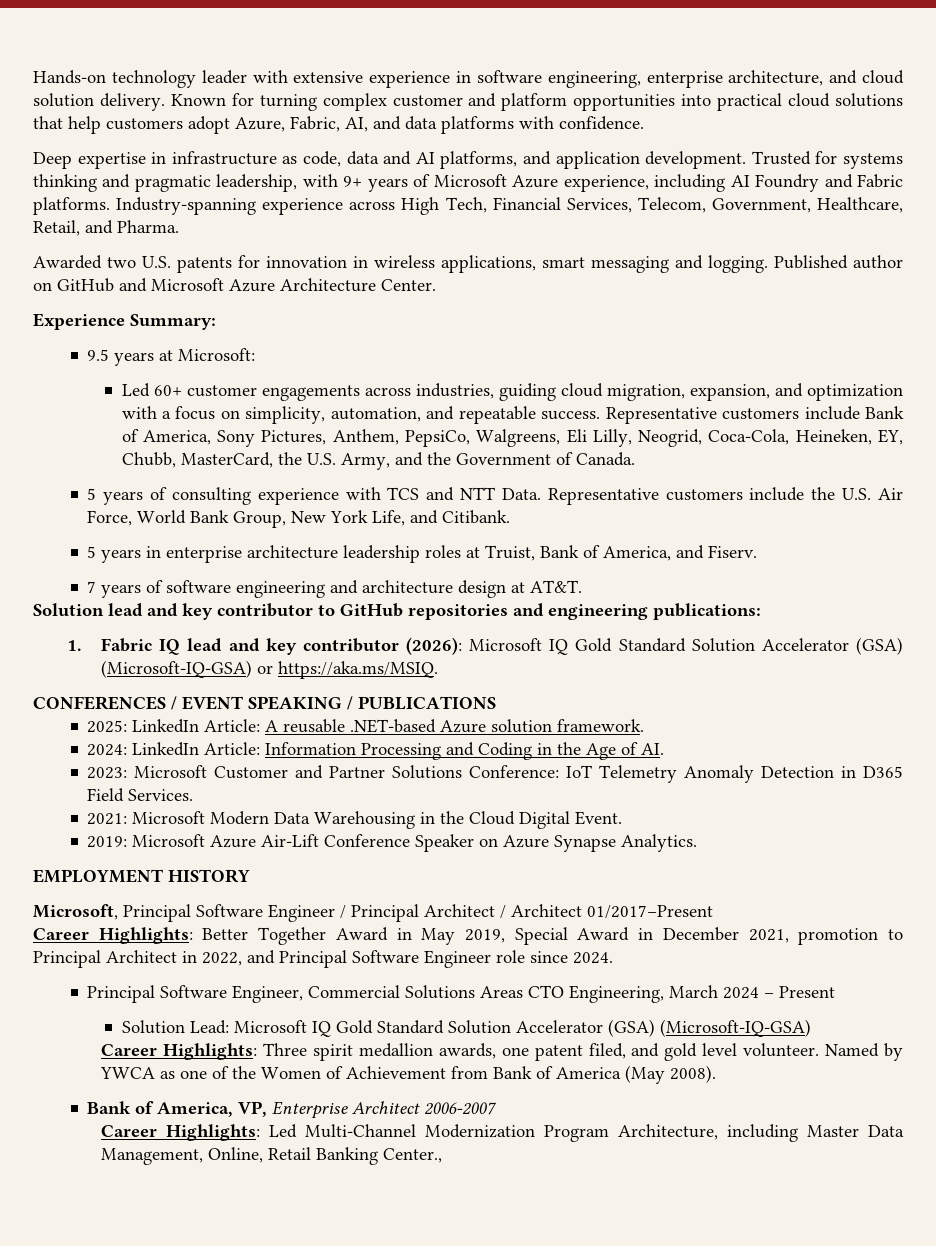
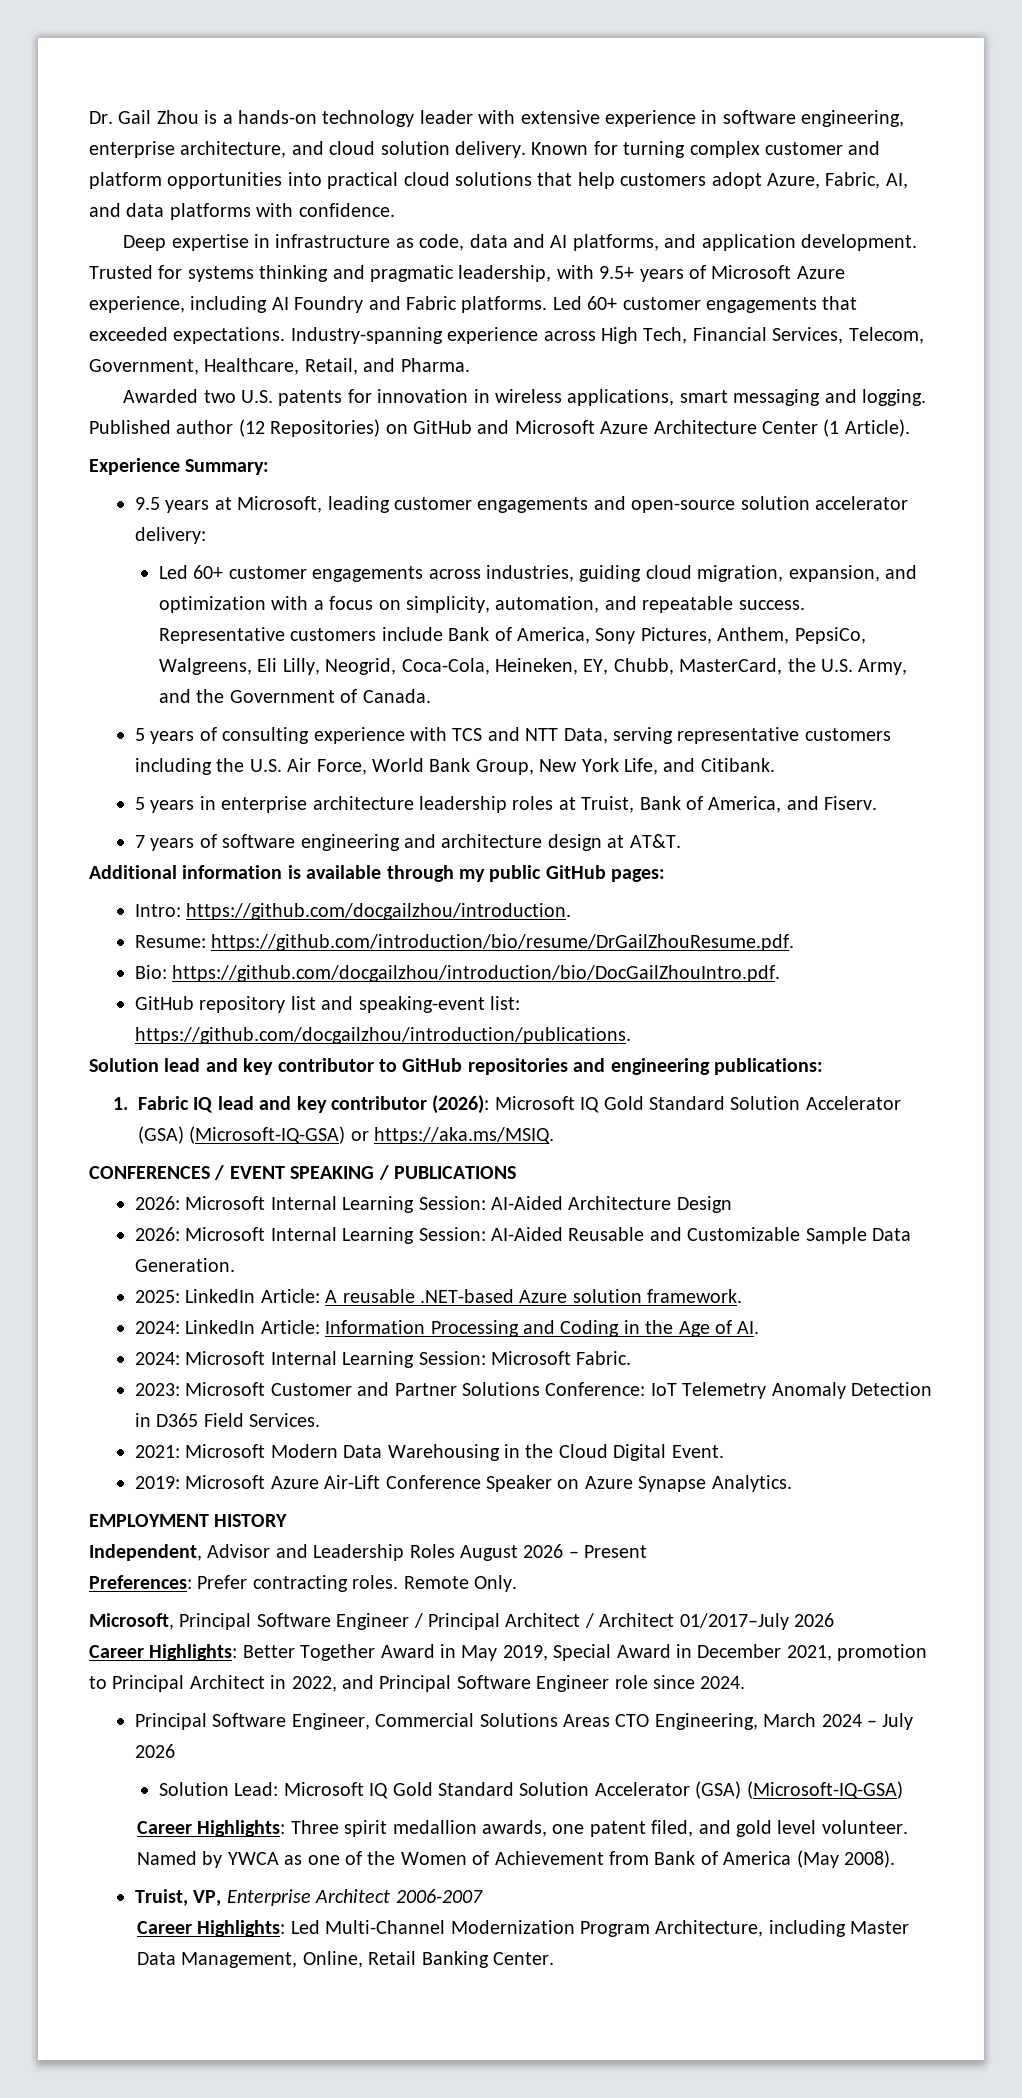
[33,70,106,84] Hands-on -> [89,110,317,124] Dr. Gail Zhou is a hands-on
[343,176,363,187] 9+ -> [599,266,635,279] 9.5+
(110, 206) none -> [552,296,858,313] [89,327,286,344] Led 60+ customer engagements that exceeded expectations.
(903, 262) none -> [238,419,381,437] (12 Repositories)
[381,279,436,291] Center. -> [761,419,910,437] Center (1 Article).
[178,348,256,361] Microsoft: -> [237,496,908,513] [134,527,206,544] Microsoft, leading customer engagements and open-source solution accelerator delivery:
[501,487,805,505] Data. Representative customers include -> [563,727,891,744] [134,758,212,775] Data, serving representative customers including
(583, 586) none -> [89,865,666,882] [134,903,572,920] [134,934,795,951] [134,965,781,982] [134,996,520,1013] [134,1027,631,1044] // Additional information is available through my public GitHub pages: // Intro: https://github.com/docgailzhou/introduction. // Resume: https://github.com/introduction/bio/resume/DrGailZhouResume.pdf. // Bio: https://github.com/docgailzhou/introduction/bio/DocGailZhouIntro.pdf. // GitHub repository list and speaking-event list: https://github.com/docgailzhou/introduction/publications.
(496, 703) none -> [134,1196,732,1213] [134,1227,911,1244] [134,1258,235,1272] // 2026: Microsoft Internal Learning Session: AI-Aided Architecture Design // 2026: Microsoft Internal Learning Session: AI-Aided Reusable and Customizable Sample Data Generation.
(665, 749) none -> [134,1351,632,1368] // 2024: Microsoft Internal Learning Session: Microsoft Fabric.
(250, 876) none -> [89,1544,648,1561] [89,1575,517,1592] // Independent, Advisor and Leadership Roles August 2026 – Present // Preferences: Prefer contracting roles. Remote Only.
[587,905,713,919] 01/2017–Present -> [679,1613,834,1630] 01/2017–July 2026
[779,986,836,998] Present -> [882,1713,914,1730] [134,1744,175,1758] July 2026
[87,1101,234,1117] Bank of America, -> [134,1889,188,1906] Truist,
[383,1148,443,1163] Center., -> [492,1952,554,1965] Center.

